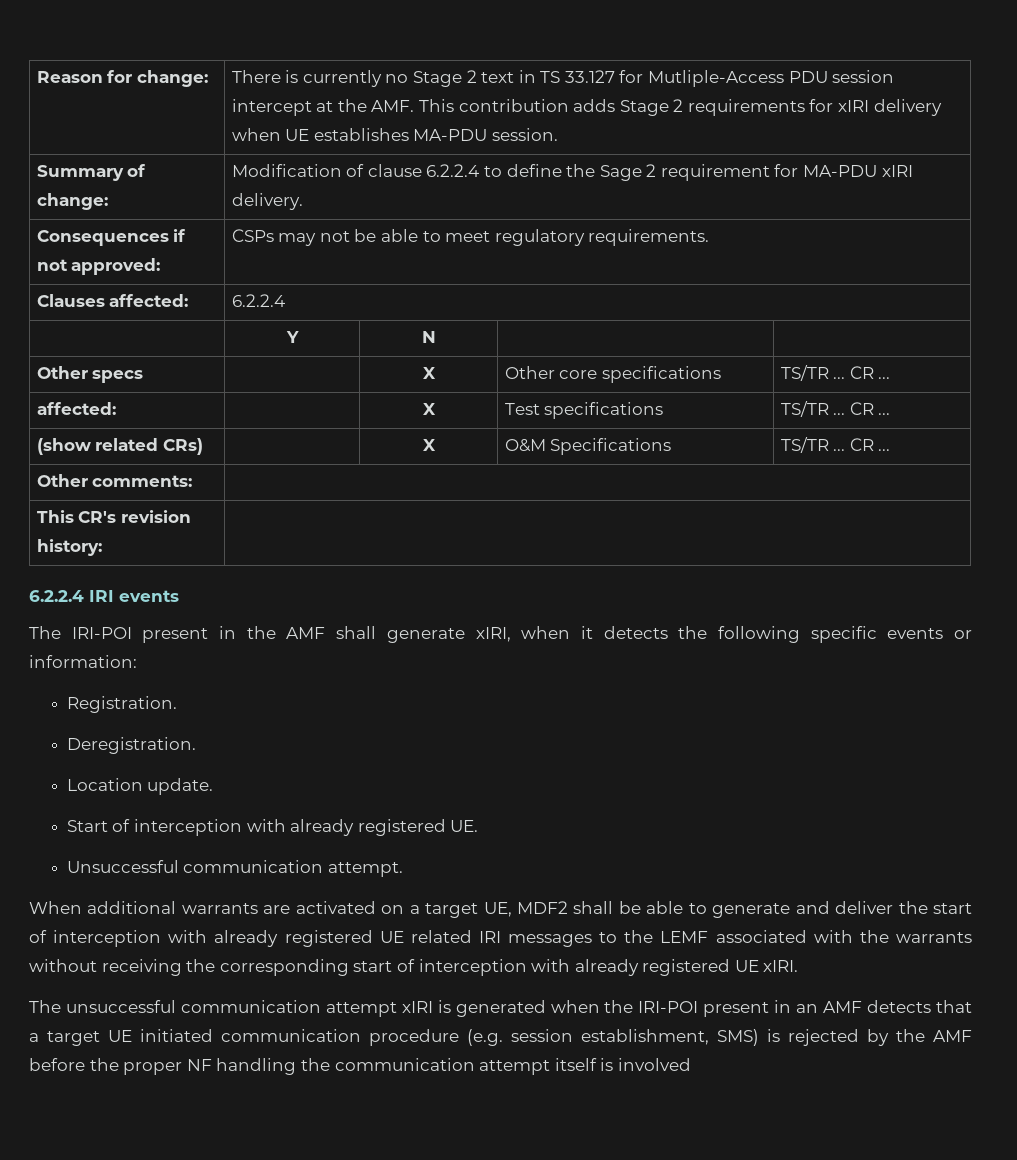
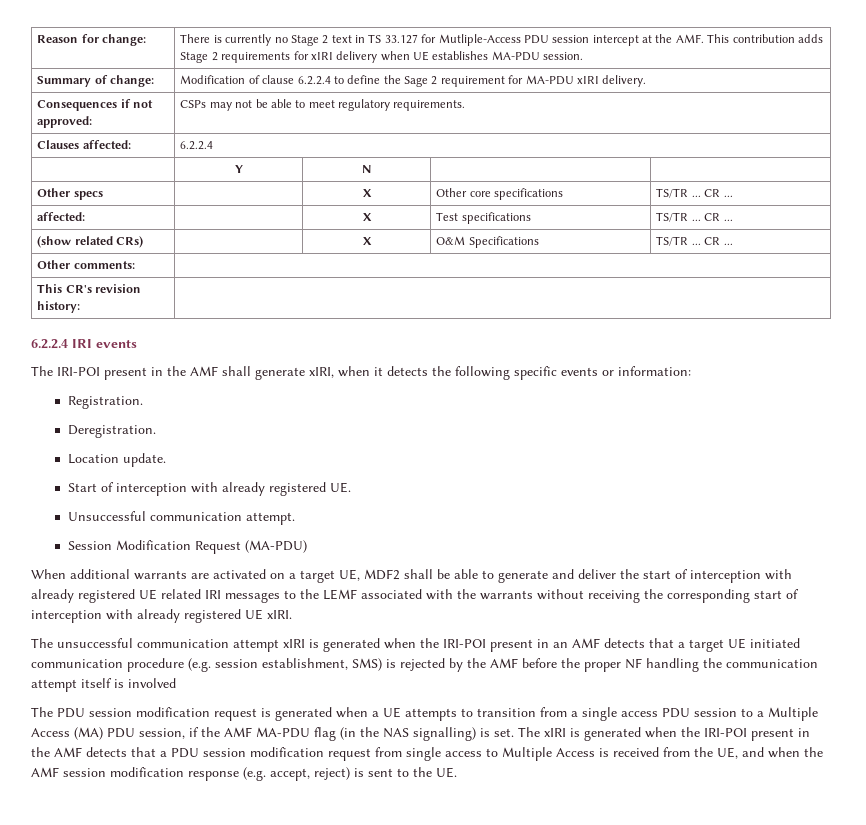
(404, 869) none -> [67,540,307,554] // Session Modification Request (MA-PDU)
(691, 1064) none -> [31,707,818,721] [31,727,810,741] [31,747,823,761] [31,767,457,781] // The PDU session modification request is generated when a UE attempts to transition from a single access PDU session to a Multiple Access (MA) PDU session, if the AMF MA-PDU flag (in the NAS signalling) is set. The xIRI is generated when the IRI-POI present in the AMF detects that a PDU session modification request from single access to Multiple Access is received from the UE, and when the AMF session modification response (e.g. accept, reject) is sent to the UE.

